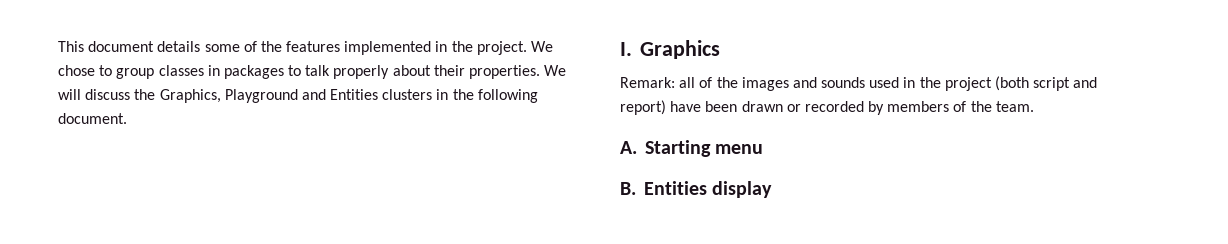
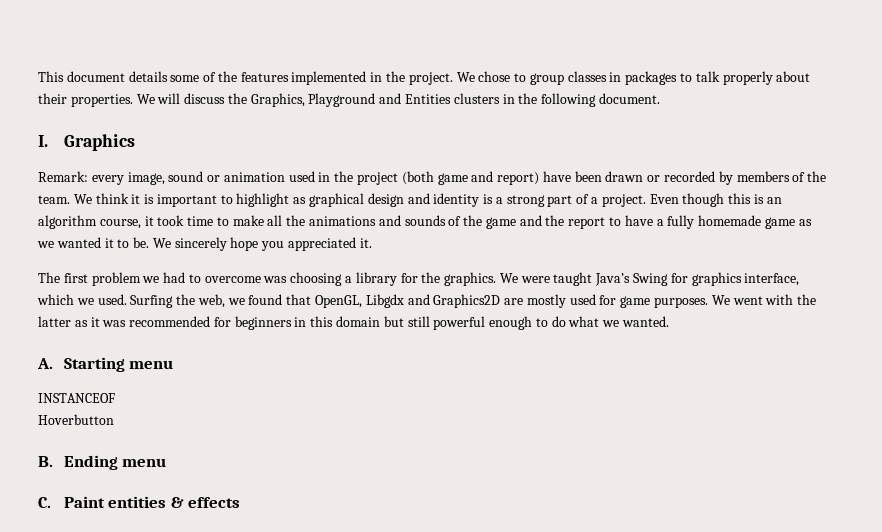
[679,77,866,91] all of the images and sounds -> [91,171,285,185] every image, sound or animation
[1033,77,1071,91] script -> [437,173,468,185] game
(1034, 106) none -> [73,193,782,207] [38,215,812,229] [37,237,372,251] [38,272,800,286] [37,294,817,308] [38,316,670,330] We think it is important to highlight as graphical design and identity is a strong part of a project. Even though this is an algorithm course, it took time to make all the animations and sounds of the game and the report to have a fully homemade game as we wanted it to be. We sincerely hope you appreciated it. // The first problem we had to overcome was choosing a library for the graphics. We were taught Java’s Swing for graphics interface, which we used. Surfing the web, we found that OpenGL, Libgdx and Graphics2D are mostly used for game purposes. We went with the latter as it was recommended for beginners in this domain but still powerful enough to do what we wanted.
(764, 149) none -> [38,393,115,403] [38,414,114,425] // INSTANCEOF // Hoverbutton
[643,181,773,198] Entities display -> [63,455,167,470] [38,496,241,508] Ending menu // C. Paint entities & effects

